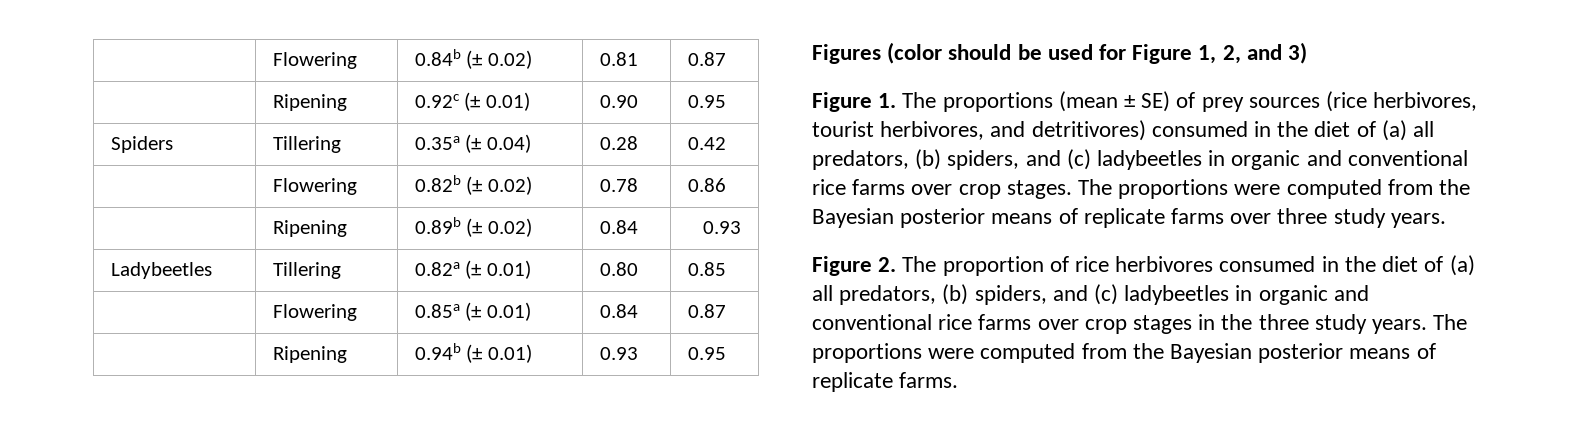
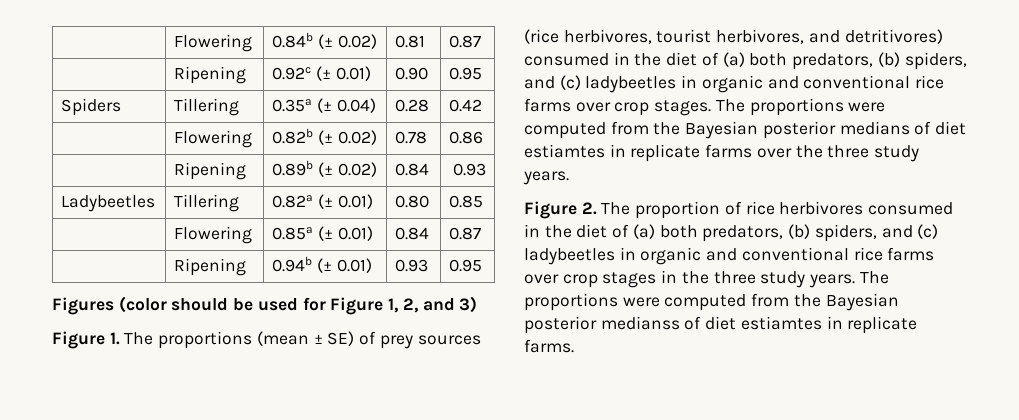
[1413,121,1435,137] all -> [749,53,788,66] both
[991,208,1078,224] means of -> [839,121,967,135] [524,144,626,158] medians of diet estiamtes in
(1272, 218) none -> [795,145,823,158] the
[812,285,833,301] all -> [659,225,698,238] both
[1349,343,1436,359] means of -> [600,316,843,330] medianss of diet estiamtes in

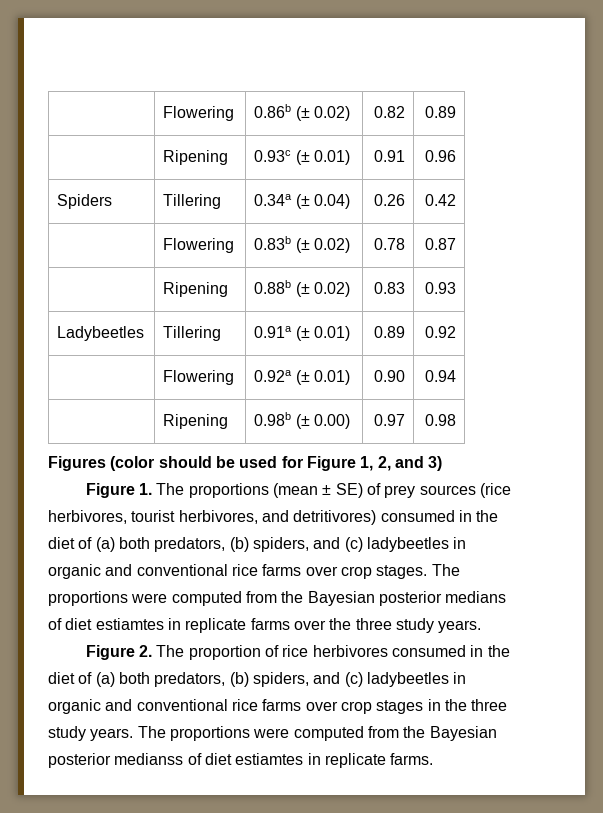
[174,34,253,52] [272,32,377,49] [395,35,426,48] [449,35,482,48] [174,66,247,84] [272,66,371,81] [395,67,429,80] [449,67,483,80] [61,98,122,116] [174,98,240,116] [272,98,376,113] [395,99,430,112] [449,99,483,112] [174,130,253,148] [272,128,377,145] [395,131,428,144] [449,131,484,144] [174,162,247,180] [272,160,377,177] [395,163,430,176] | Flowering | 0.84b (± 0.02) | 0.81 | 0.87 // | Ripening | 0.92c (± 0.01) | 0.90 | 0.95 // Spiders | Tillering | 0.35a (± 0.04) | 0.28 | 0.42 // | Flowering | 0.82b (± 0.02) | 0.78 | 0.86 // | Ripening | 0.89b (± 0.02) | 0.84 -> [163,106,235,121] [254,104,350,121] [373,106,405,118] [424,106,456,118] [163,150,229,165] [254,150,350,165] [373,150,405,162] [424,150,456,162] [57,194,113,209] [163,194,222,209] [254,194,350,209] [373,194,405,206] [424,194,456,206] [163,238,235,253] [254,236,350,253] [373,238,405,250] [424,238,456,250] [163,282,229,297] [254,280,350,297] [373,282,405,294] | Flowering | 0.86b (± 0.02) | 0.82 | 0.89 // | Ripening | 0.93c (± 0.01) | 0.91 | 0.96 // Spiders | Tillering | 0.34a (± 0.04) | 0.26 | 0.42 // | Flowering | 0.83b (± 0.02) | 0.78 | 0.87 // | Ripening | 0.88b (± 0.02) | 0.83
[272,194,373,209] [395,195,430,208] [449,195,484,208] [174,226,253,244] [272,226,373,241] [395,227,430,240] [449,227,482,240] [174,258,247,276] [272,256,372,273] [395,259,429,272] [449,259,483,272] 0.82a (± 0.01) | 0.80 | 0.85 // | Flowering | 0.85a (± 0.01) | 0.84 | 0.87 // | Ripening | 0.94b (± 0.01) | 0.93 | 0.95 -> [254,326,350,341] [373,326,405,338] [424,326,456,338] [163,370,235,385] [254,370,350,385] [373,370,405,382] [424,370,456,382] [163,414,229,429] [254,412,350,429] [373,414,405,426] [424,414,456,426] 0.91a (± 0.01) | 0.89 | 0.92 // | Flowering | 0.92a (± 0.01) | 0.90 | 0.94 // | Ripening | 0.98b (± 0.00) | 0.97 | 0.98

